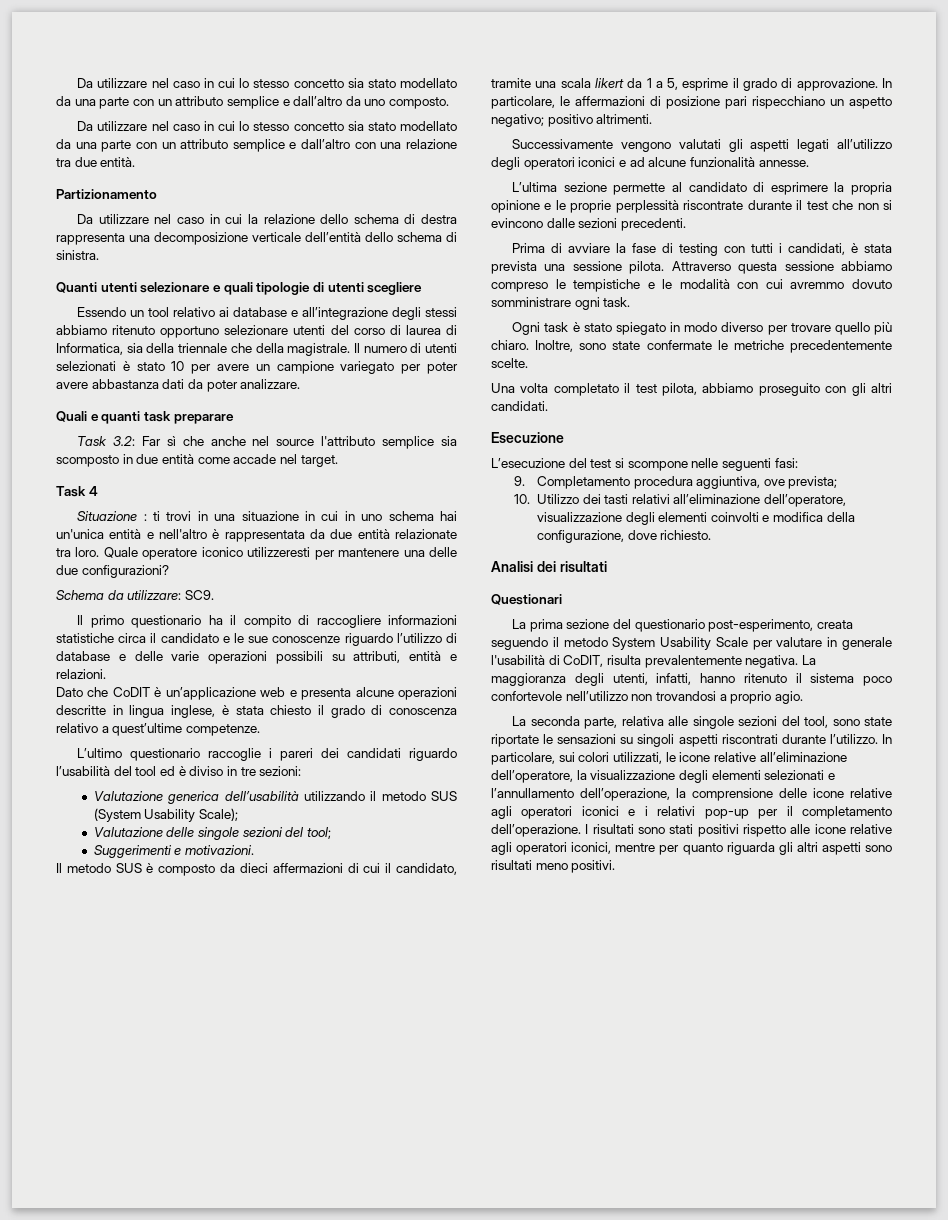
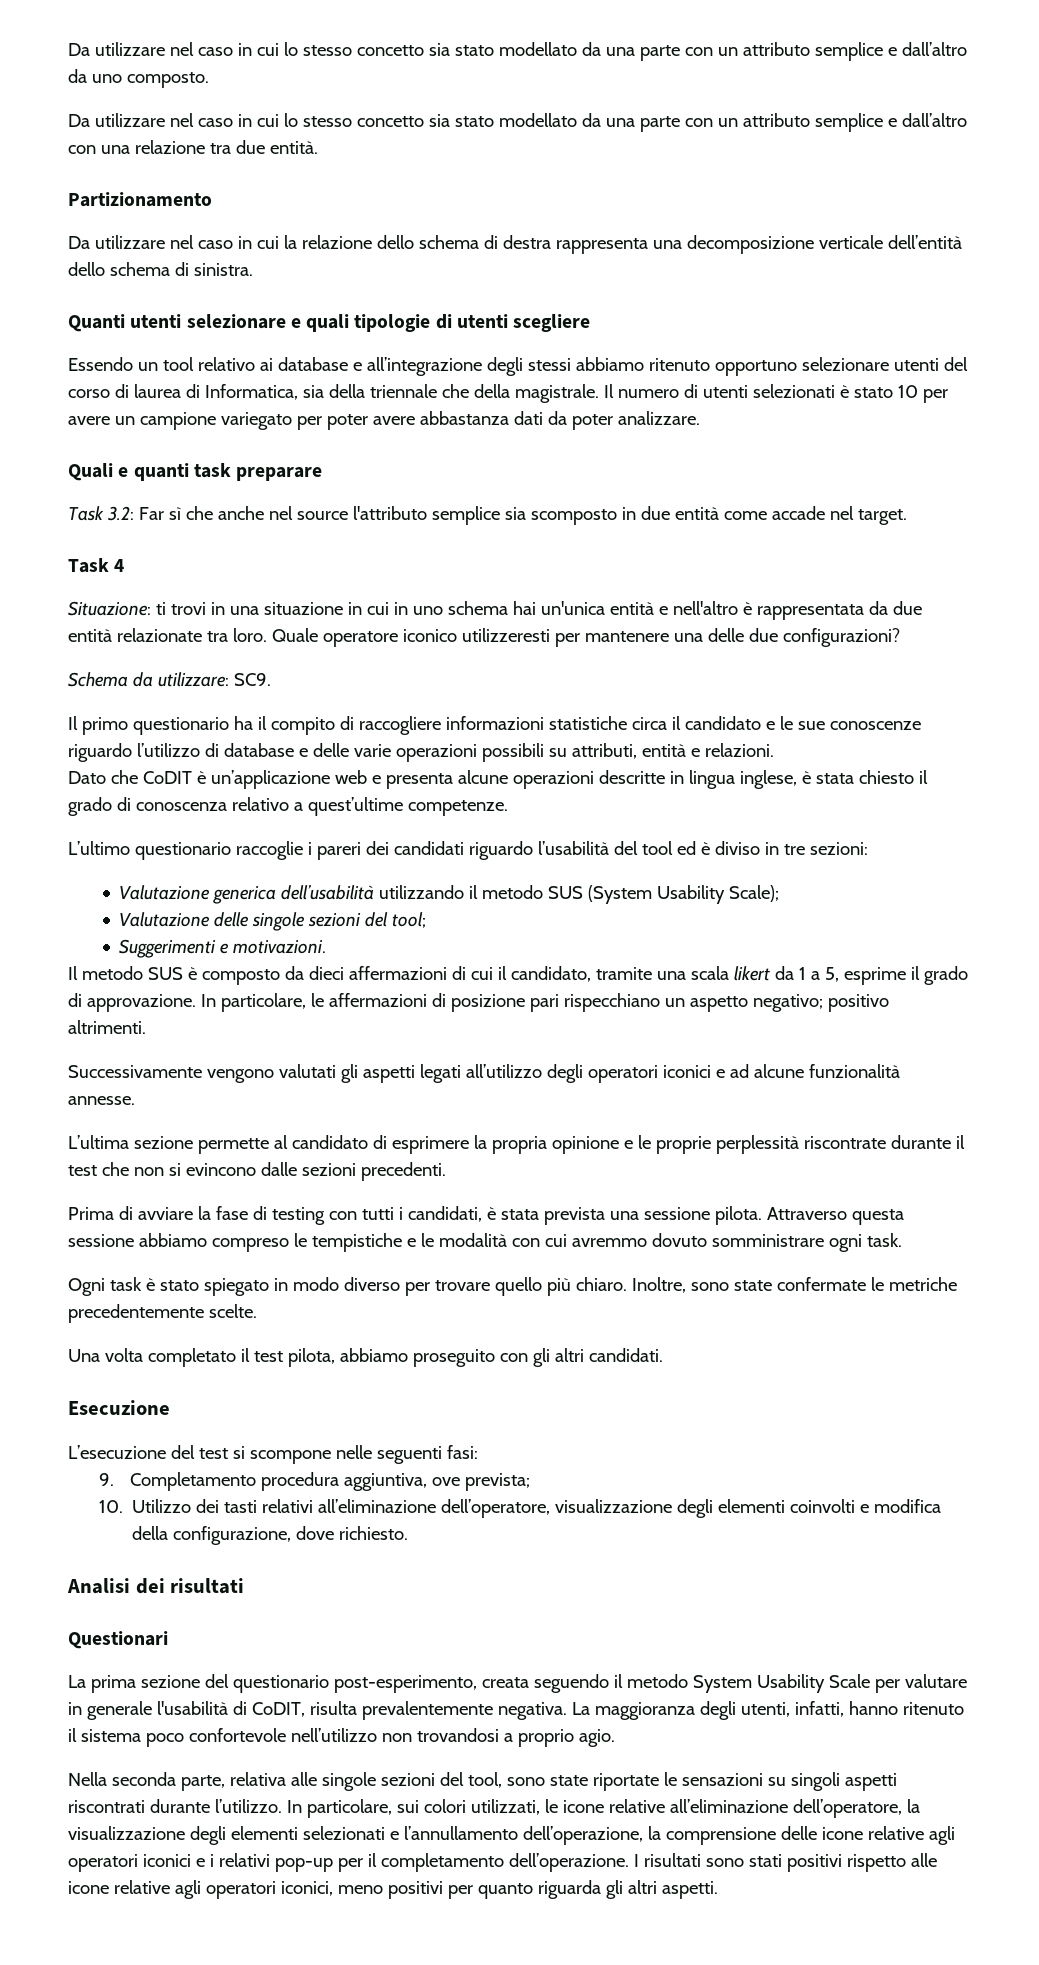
[77,511,147,521] Situazione : -> [68,601,151,616] Situazione:
[512,716,527,726] La -> [68,1772,107,1786] Nella
[615,843,656,852] mentre -> [337,1881,443,1899] meno positivi
[821,842,892,855] [491,860,616,873] aspetti sono risultati meno positivi. -> [661,1881,718,1899] aspetti.

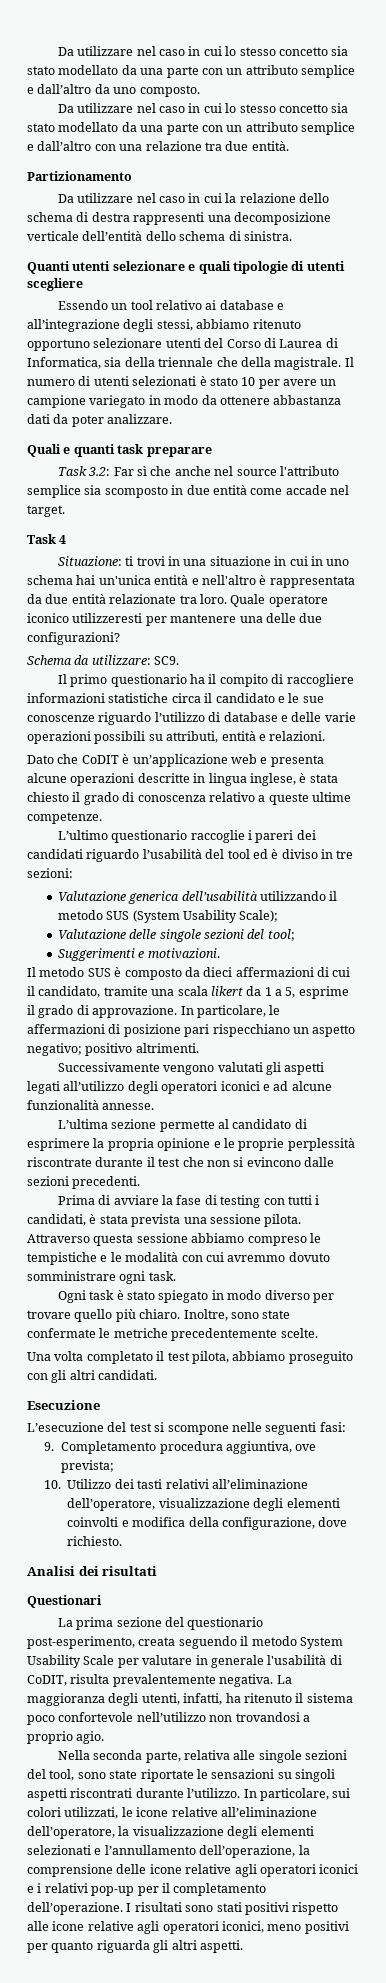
[555,238,648,254] rappresenta -> [133,212,205,225] rappresenti
[527,358,571,371] stessi -> [156,319,193,331] stessi,
[68,384,181,398] corso di laurea -> [226,338,323,348] Corso di Laurea
[296,414,415,430] per poter avere -> [148,395,270,405] in modo da ottenere
[307,797,403,816] quest’ultime -> [268,792,351,805] queste ultime
[848,1701,898,1715] hanno -> [225,1693,241,1703] ha

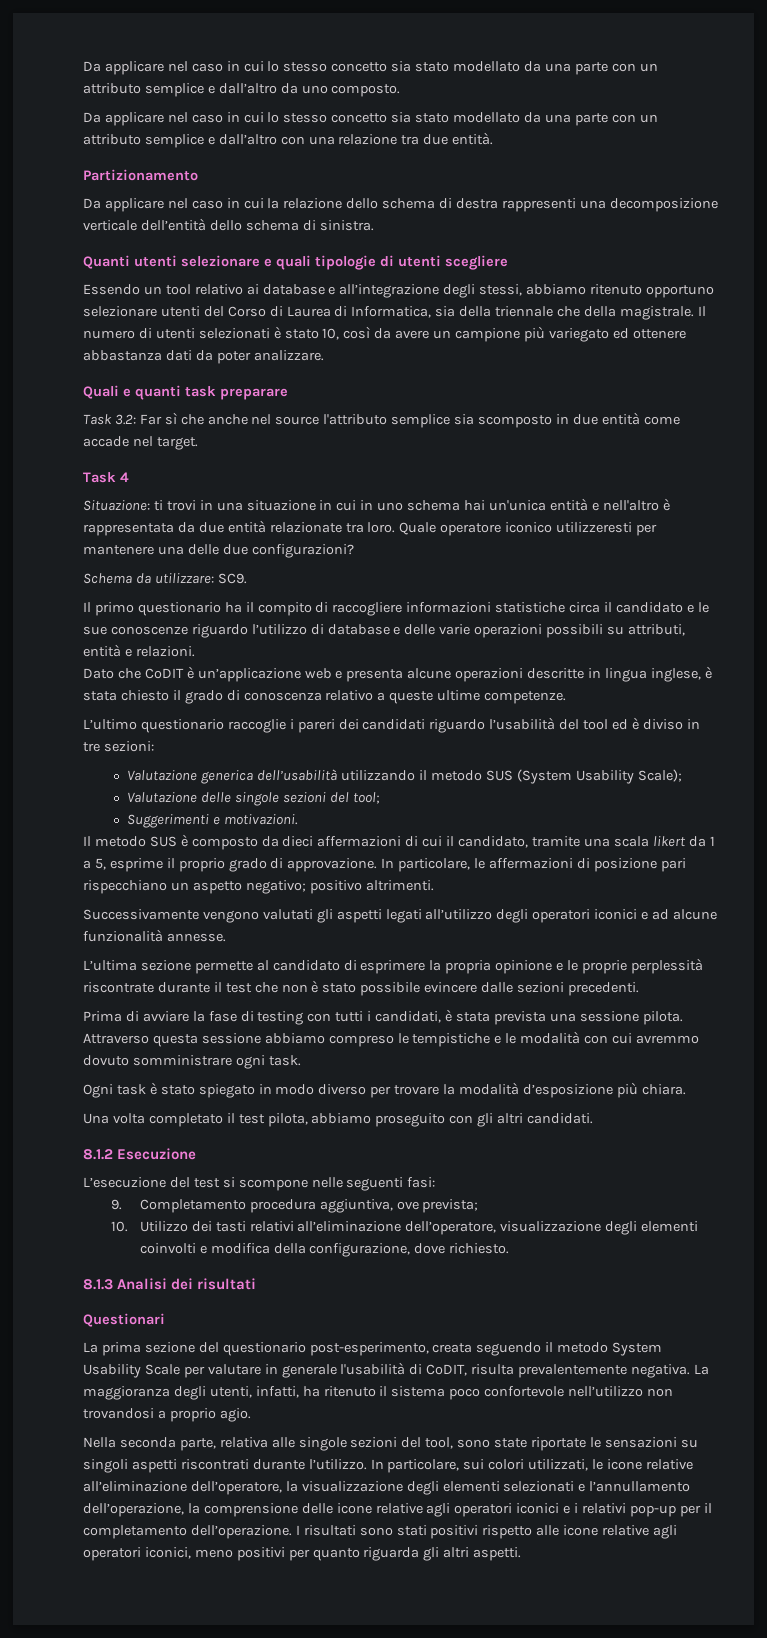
[57,46,134,56] Da utilizzare -> [83,61,164,75] Da applicare
[77,103,134,113] utilizzare -> [104,112,164,126] applicare
[77,193,134,203] utilizzare -> [104,198,164,212] applicare
[241,377,337,389] [27,395,217,408] 10 per avere un campione variegato in modo da -> [322,326,629,342] 10, così da avere un campione più variegato ed
(35, 1010) none -> [178,858,225,872] proprio
[233,1157,301,1167] si evincono -> [311,980,478,996] è stato possibile evincere
[74,1309,291,1322] [27,1328,318,1341] quello più chiaro. Inoltre, sono state confermate le metriche precedentemente scelte. -> [443,1082,686,1098] la modalità d’esposizione più chiara.
(158, 1375) none -> [83,1149,113,1160] 8.1.2
(123, 1541) none -> [83,1279,113,1290] 8.1.3

